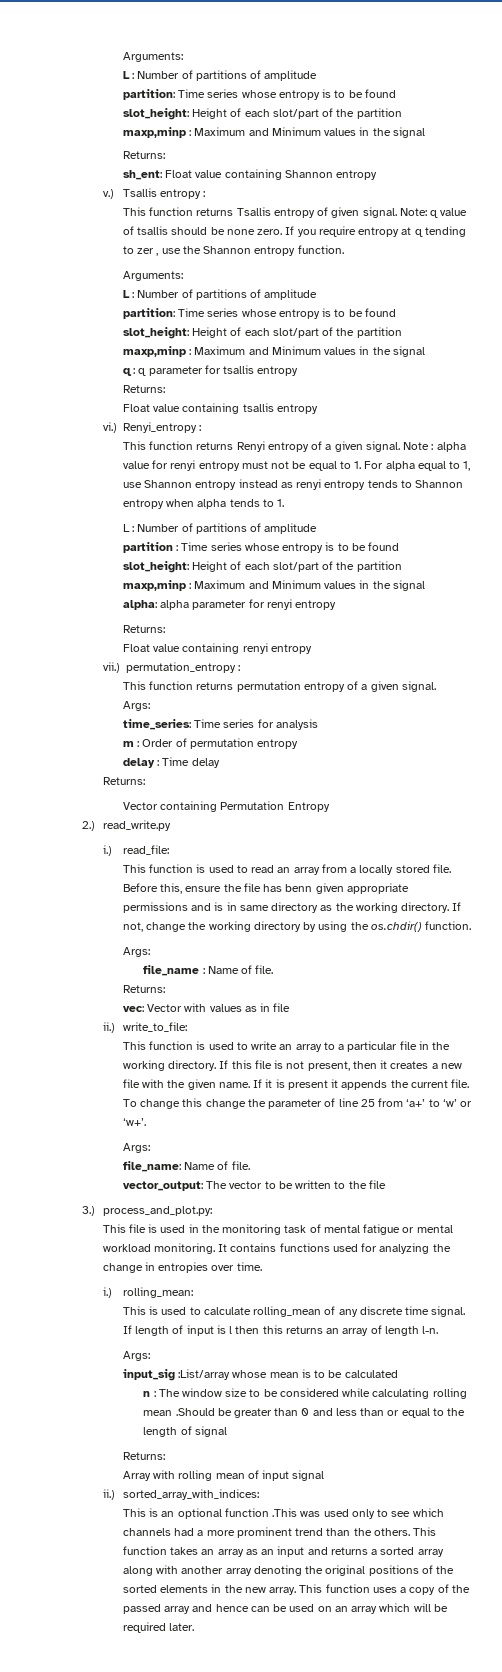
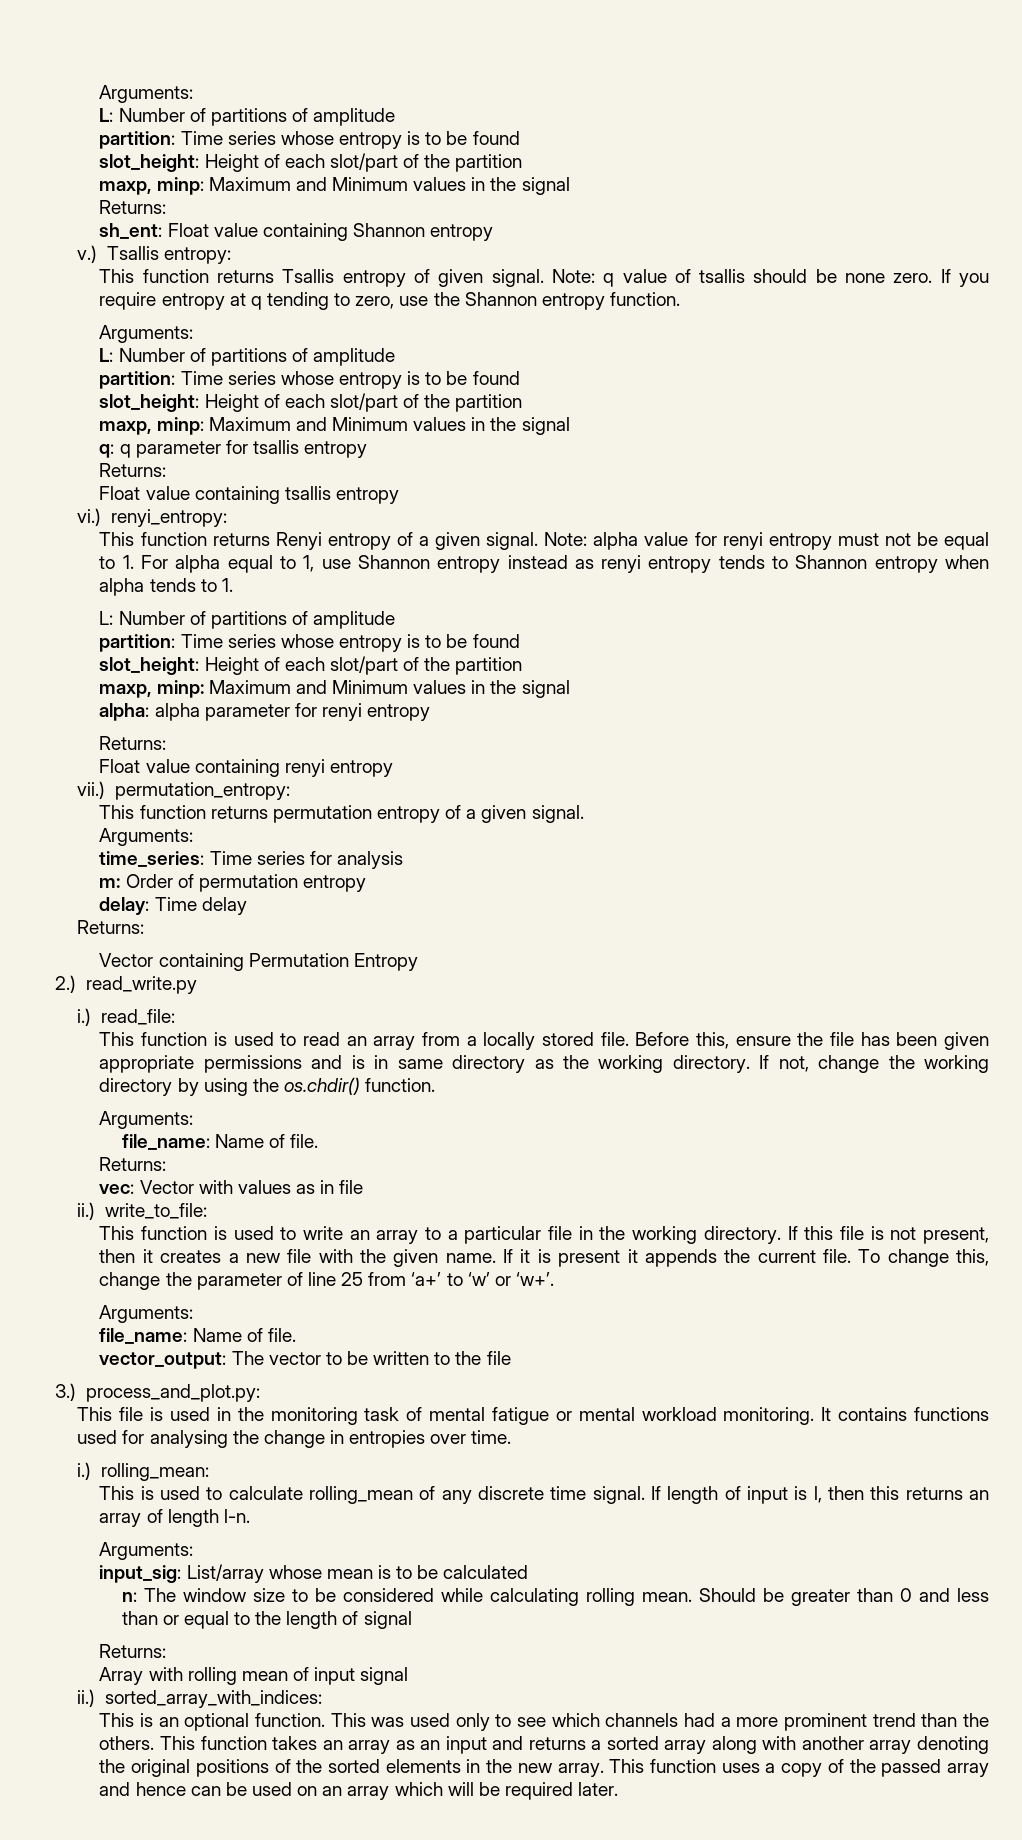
[122,52,183,62] [122,71,135,79] Arguments: // L : -> [99,85,194,103] [99,108,114,122] Arguments: // L:
[122,127,192,138] maxp,minp : -> [99,177,204,195] maxp, minp:
[160,189,206,199] entropy : -> [163,247,231,264] entropy:
[137,248,159,256] zer , -> [355,296,395,309] zero,
[122,290,135,298] L : -> [99,348,114,362] L:
[122,346,425,357] [122,368,136,376] maxp,minp : Maximum and Minimum values in the signal // q : -> [99,417,570,435] [99,444,115,458] maxp, minp: Maximum and Minimum values in the signal // q:
[122,422,202,433] Renyi_entropy : -> [110,509,227,527] renyi_entropy:
[403,442,434,450] Note : -> [544,532,588,546] Note:
[122,523,318,534] [122,542,179,553] L : Number of partitions of amplitude // partition : -> [99,611,396,629] [99,634,176,652] L: Number of partitions of amplitude // partition:
[122,580,192,591] maxp,minp : -> [99,680,204,698] maxp, minp:
[125,662,240,673] permutation_entropy : -> [114,782,290,800] permutation_entropy:
[122,701,150,711] Args: -> [99,828,194,846] Arguments:
[122,741,140,747] m : -> [99,878,121,888] m:
[122,758,160,768] delay : -> [99,897,150,915] delay:
[285,884,313,892] benn -> [896,1032,938,1046] been
[122,947,150,957] [143,965,205,976] Args: // file_name : -> [99,1111,194,1129] [121,1134,210,1150] Arguments: // file_name:
[182,1098,203,1107] this -> [955,1249,989,1266] this,
[122,1143,150,1153] Args: -> [99,1305,194,1323] Arguments:
[379,1243,430,1254] analyzing -> [149,1430,228,1448] analysing
[229,1326,233,1334] l -> [813,1486,822,1503] l,
[122,1351,150,1361] [122,1369,231,1381] Args: // input_sig :List/array -> [99,1542,194,1560] [99,1564,264,1583] Arguments: // input_sig: List/array
[143,1391,156,1397] n : -> [121,1592,137,1602] n:
[143,1408,215,1416] mean .Should -> [641,1588,756,1602] mean. Should
[224,1508,298,1517] function .This -> [255,1713,366,1727] function. This

